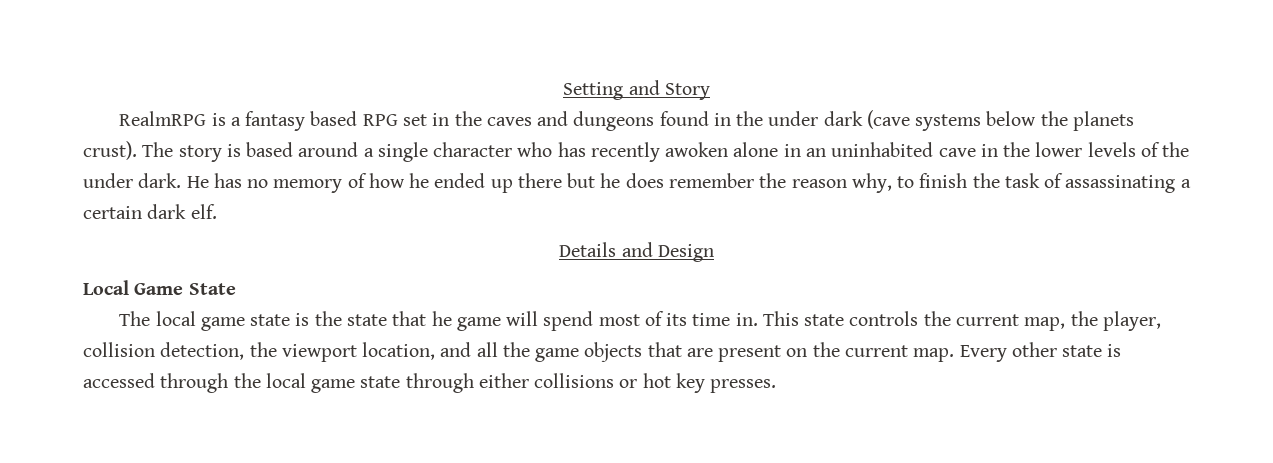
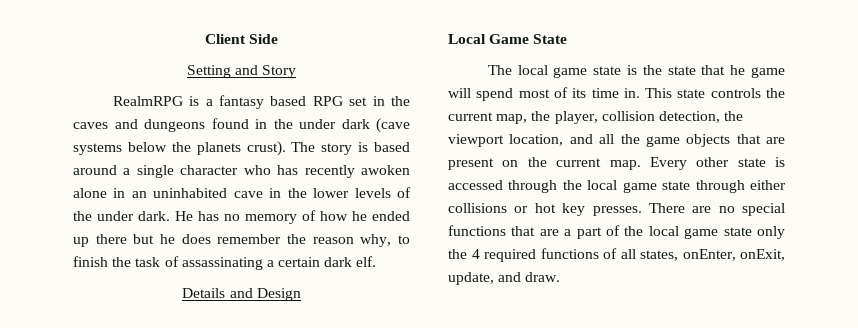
(563, 91) none -> [204,34,279,44] Client Side //
(777, 386) none -> [648,203,785,216] [448,225,785,239] [448,248,785,262] [448,272,561,285] There are no special functions that are a part of the local game state only the 4 required functions of all states, onEnter, onExit, update, and draw.

